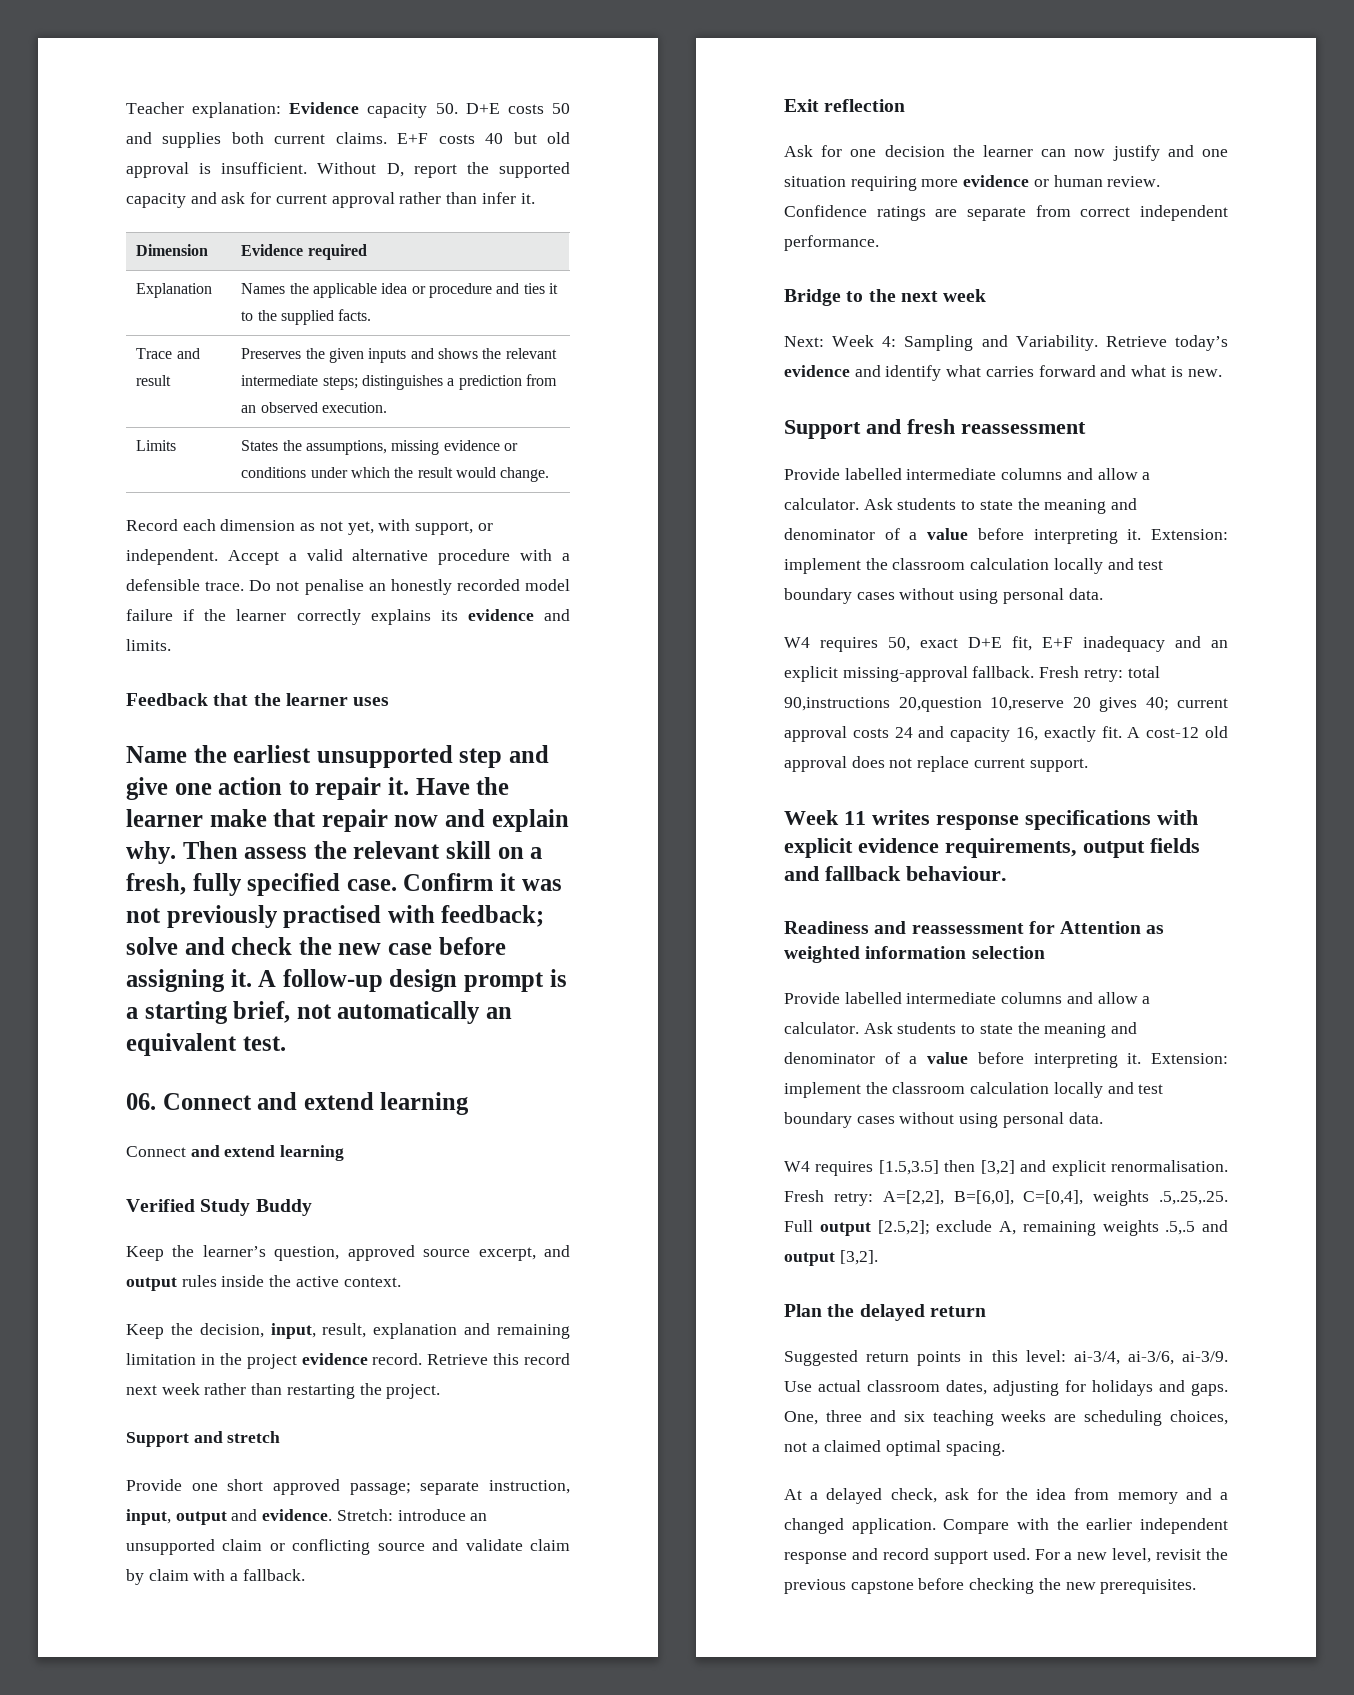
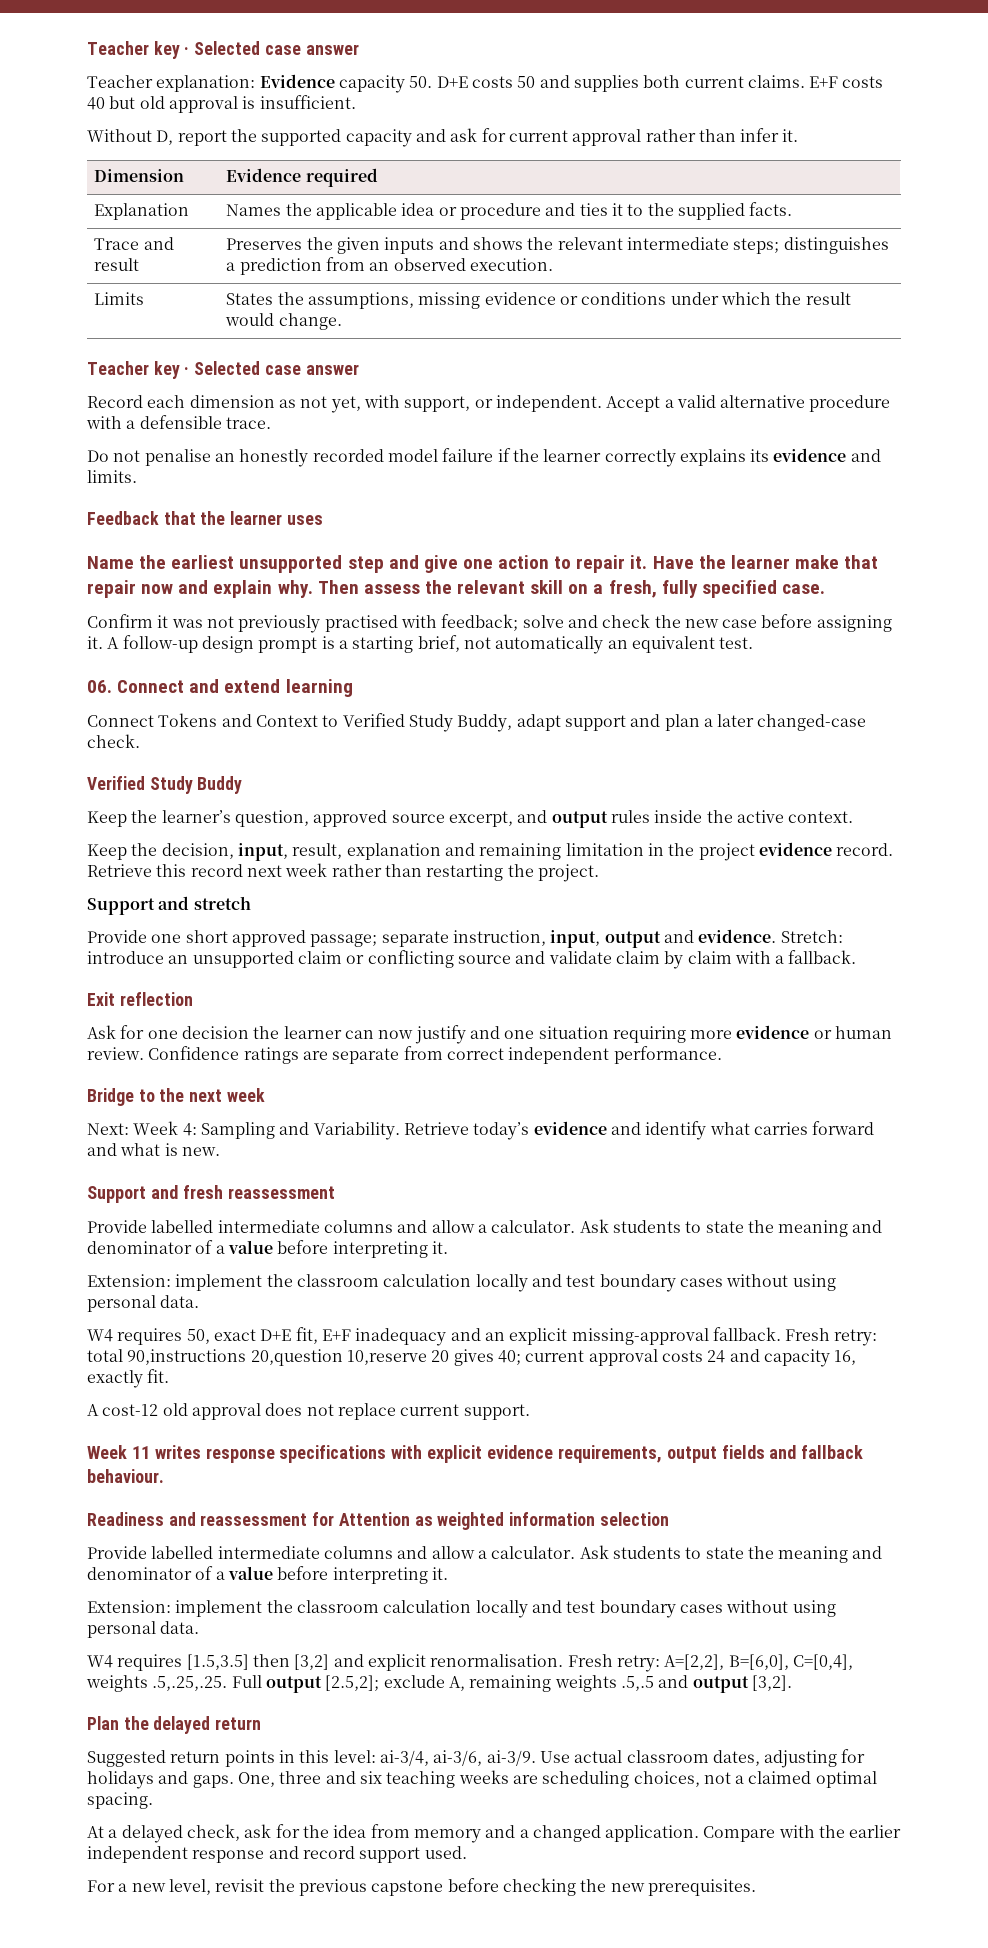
[126,102,184,114] Teacher -> [87,41,359,59] [87,75,153,88] Teacher key · Selected case answer // Teacher
(308, 168) none -> (356, 102) //
(550, 474) none -> [87,361,359,379] // Teacher key · Selected case answer
(245, 586) none -> (271, 423) //
(397, 885) none -> (825, 589) //
[190,1145,345,1161] and extend learning -> [158,713,867,732] [87,734,140,748] Tokens and Context to Verified Study Buddy, adapt support and plan a later changed-case check.
(1142, 534) none -> (448, 1247) //
(1122, 732) none -> (170, 1376) //
(1142, 1058) none -> (448, 1573) //
(1030, 1554) none -> (467, 1852) //

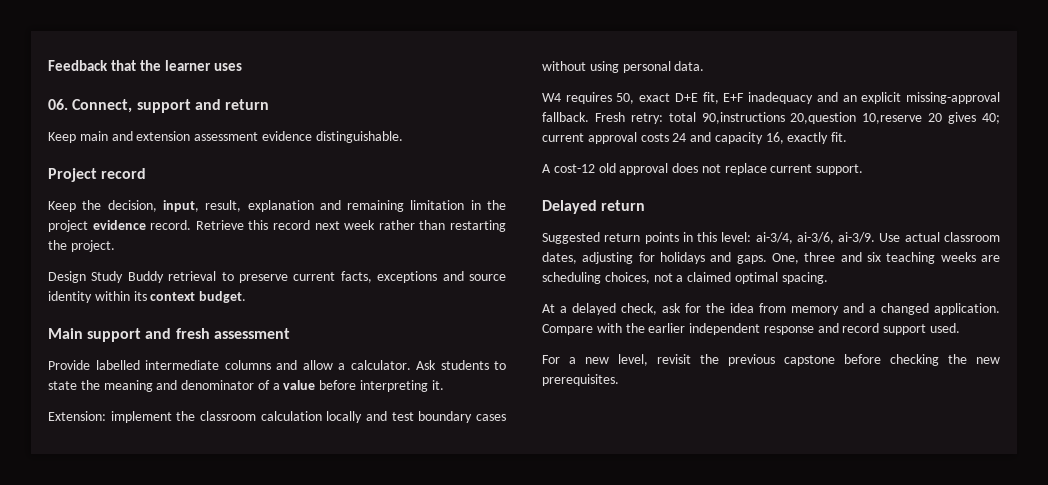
[87,41,359,59] [87,74,884,93] [87,95,356,113] [87,128,799,147] [94,169,185,182] [226,168,378,187] [94,203,190,220] [226,202,793,220] [94,237,174,250] [94,258,140,271] [226,237,889,254] [226,257,553,275] [94,292,145,305] [226,292,851,309] [225,313,342,330] [87,361,359,379] [87,395,891,413] [86,415,271,429] [87,448,881,467] [87,470,137,483] Teacher key · Selected case answer // Teacher explanation: Evidence capacity 50. D+E costs 50 and supplies both current claims. E+F costs 40 but old approval is insufficient. // Without D, report the supported capacity and ask for current approval rather than infer it. // Dimension | Evidence required // Explanation | Names the applicable idea or procedure and ties it to the supplied facts. // Trace and result | Preserves the given inputs and shows the relevant intermediate steps; distinguishes a prediction from an observed execution. // Limits | States the assumptions, missing evidence or conditions under which the result would change. // Teacher key · Selected case answer // Record each dimension as not yet, with support, or independent. Accept a valid alternative procedure with a defensible trace. // Do not penalise an honestly recorded model failure if the learner correctly explains its evidence and limits. // -> (48, 65) none
[87,555,879,573] [87,580,825,598] [87,614,892,633] [87,635,754,654] [87,679,353,697] [87,713,867,732] [87,734,140,748] [87,776,243,794] [87,810,854,828] Name the earliest unsupported step and give one action to repair it. Have the learner make that repair now and explain why. Then assess the relevant skill on a fresh, fully specified case. // Confirm it was not previously practised with feedback; solve and check the new case before assigning it. A follow-up design prompt is a starting brief, not automatically an equivalent test. // 06. Connect and extend learning // Connect Tokens and Context to Verified Study Buddy, adapt support and plan a later changed-case check. // Verified Study Buddy // Keep the learner’s question, approved source excerpt, and output rules inside the active context. -> [48,99,270,113] [48,131,403,143] [48,168,147,182] 06. Connect, support and return // Keep main and extension assessment evidence distinguishable. // Project record
[87,896,251,915] [87,929,843,948] [87,950,857,969] [87,992,193,1006] [87,1025,893,1044] [87,1046,722,1064] [87,1088,265,1106] [87,1121,875,1140] [87,1143,220,1156] [87,1186,146,1203] Support and stretch // Provide one short approved passage; separate instruction, input, output and evidence. Stretch: introduce an unsupported claim or conflicting source and validate claim by claim with a fallback. // Exit reflection // Ask for one decision the learner can now justify and one situation requiring more evidence or human review. Confidence ratings are separate from correct independent performance. // Bridge to the next week // Next: Week 4: Sampling and Variability. Retrieve today’s evidence and identify what carries forward and what is new. // Support -> [48,271,506,283] [48,291,247,303] [48,328,142,342] Design Study Buddy retrieval to preserve current facts, exceptions and source identity within its context budget. // Main support
[227,1186,335,1199] reassessment -> [213,328,290,339] assessment
[87,1445,864,1463] [87,1469,164,1483] [87,1512,669,1530] [87,1545,883,1563] [87,1566,448,1584] [87,1600,836,1618] [87,1621,200,1638] [87,1654,853,1672] [86,1675,792,1693] [87,1716,211,1734] Week 11 writes response specifications with explicit evidence requirements, output fields and fallback behaviour. // Readiness and reassessment for Attention as weighted information selection // Provide labelled intermediate columns and allow a calculator. Ask students to state the meaning and denominator of a value before interpreting it. // Extension: implement the classroom calculation locally and test boundary cases without using personal data. // W4 requires [1.5,3.5] then [3,2] and explicit renormalisation. Fresh retry: A=[2,2], B=[6,0], C=[0,4], weights .5,.25,.25. Full output [2.5,2]; exclude A, remaining weights .5,.5 and output [3,2]. // Plan the delayed -> [542,200,597,214] Delayed

